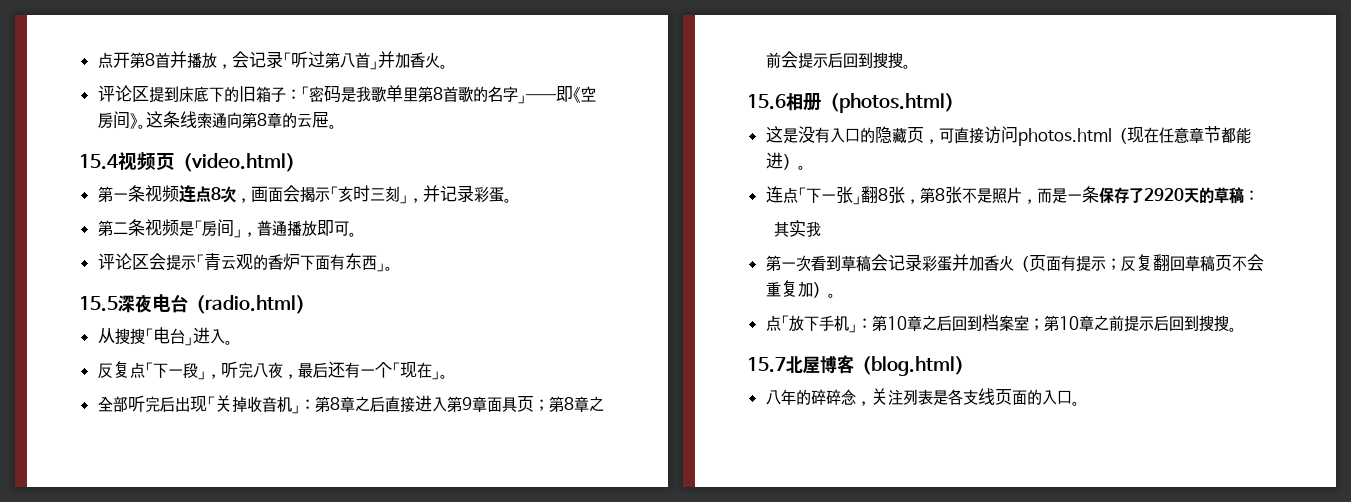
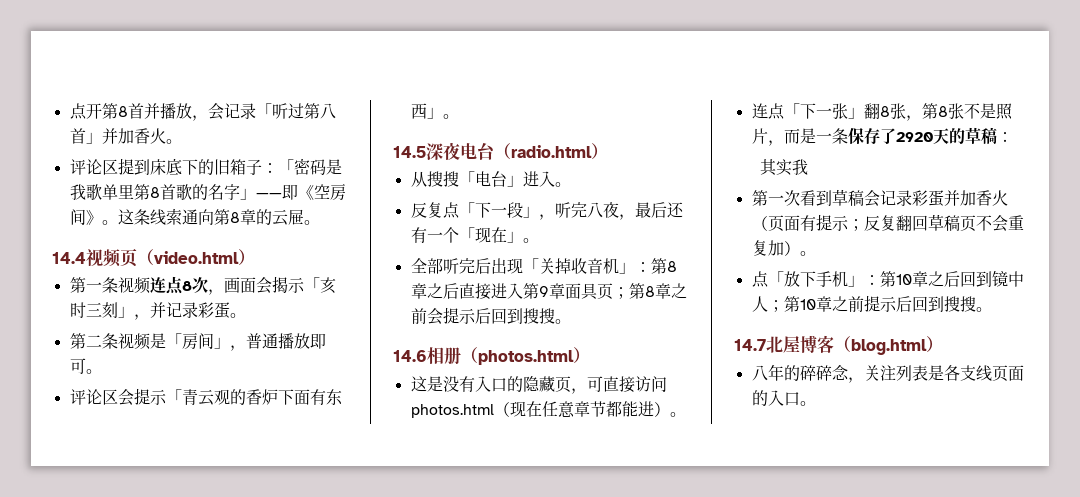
[79,154,119,170] 15.4 -> [52,252,86,264] 14.4
[79,296,118,312] 15.5 -> [393,146,426,158] 14.5
[747,94,786,110] 15.6 -> [393,350,427,362] 14.6
[981,314,1029,331] 档案室 -> [991,270,1024,287] [751,296,768,312] 镜中人
[747,357,786,373] 15.7 -> [734,339,766,351] 14.7

